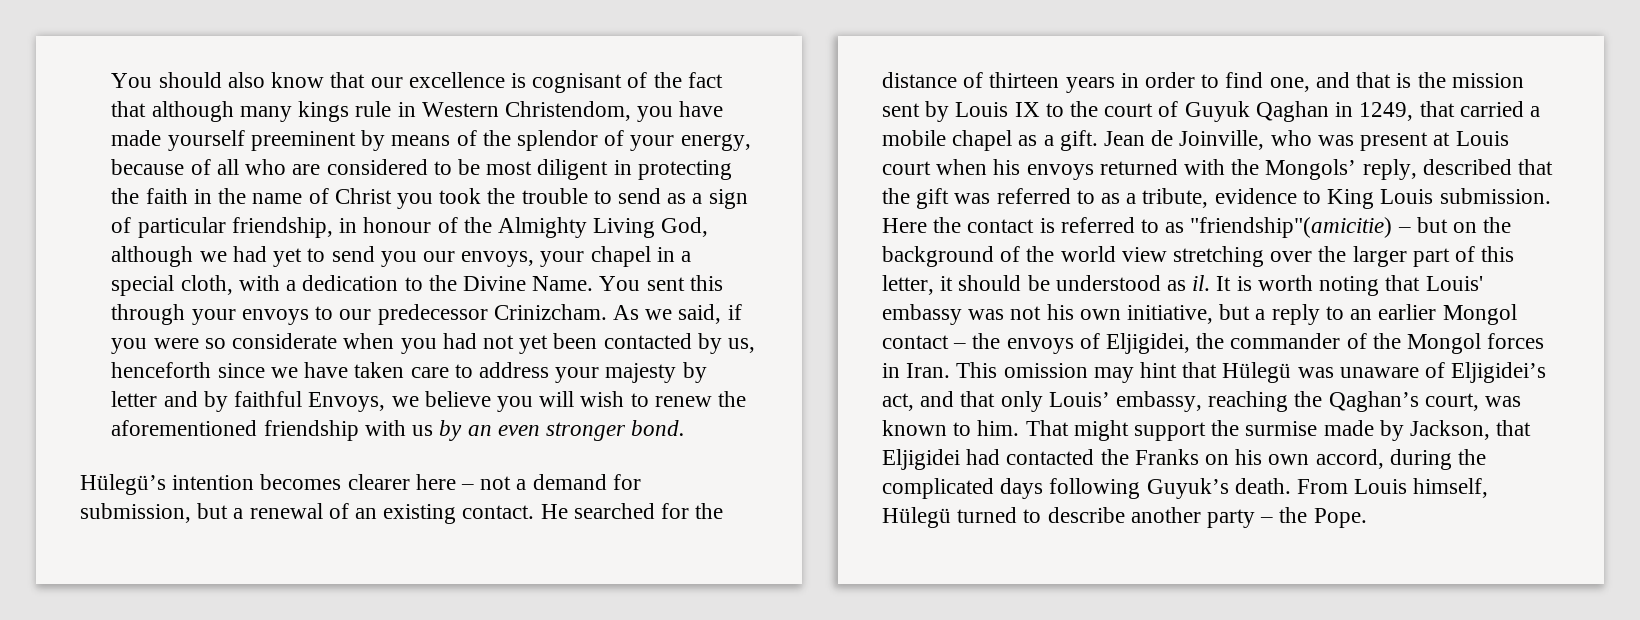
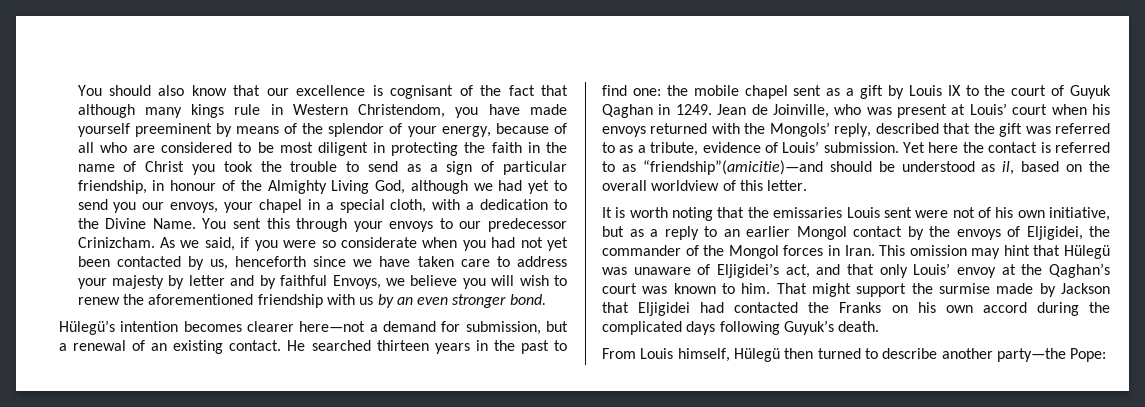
[415,474,512,490] here – not -> [299,321,366,332] here—not
[661,503,724,519] [882,72,1524,93] [882,103,920,117] for the distance of thirteen years in order to find one, and that is the mission sent -> [376,340,568,354] [602,85,883,99] thirteen years in the past to find one: the mobile chapel sent as a gift
[1359,101,1540,121] [882,130,1098,151] 1249, that carried a mobile chapel as a gift. -> [675,104,712,115] 1249.
[1455,131,1509,146] Louis -> [969,103,1007,115] Louis’
[1302,188,1551,209] [882,218,927,233] to King Louis submission. Here -> [764,141,959,153] of Louis’ submission. Yet here
[1190,217,1512,238] [882,246,1515,267] [882,275,1211,295] "friendship"(amicitie) – but on the background of the world view stretching over the larger part of this letter, it should be understood as il. -> [642,160,1110,175] [602,180,808,191] “friendship”(amicitie)—and should be understood as il, based on the overall worldview of this letter. //
[1425,276,1483,291] [882,304,1042,325] Louis' embassy was not -> [747,207,991,218] the emissaries Louis sent were not of
(1251, 312) none -> [629,229,644,237] as
[953,343,967,349] – -> [907,226,924,240] by
[1116,391,1289,412] embassy, reaching -> [957,264,1016,278] envoy at
[1424,393,1479,411] court, -> [602,283,637,294] court
[1410,420,1491,440] Jackson, -> [1061,283,1110,294] Jackson
[1315,449,1384,469] accord, -> [982,302,1027,313] accord
(1291, 486) none -> (880, 326) //
(951, 517) none -> [784,348,814,359] then
[1207,507,1367,528] party – the Pope. -> [996,348,1107,362] party—the Pope:

